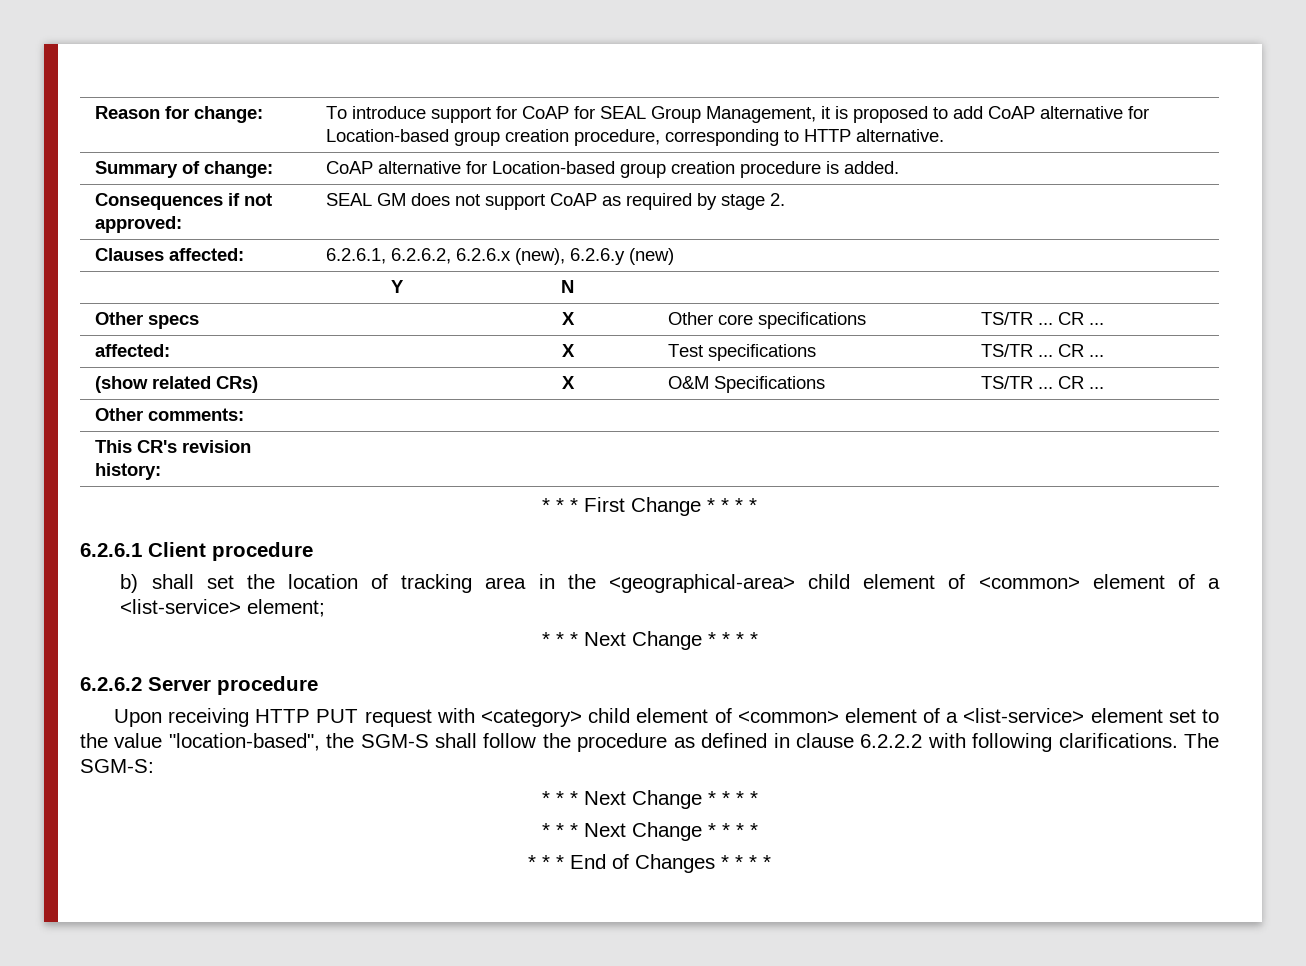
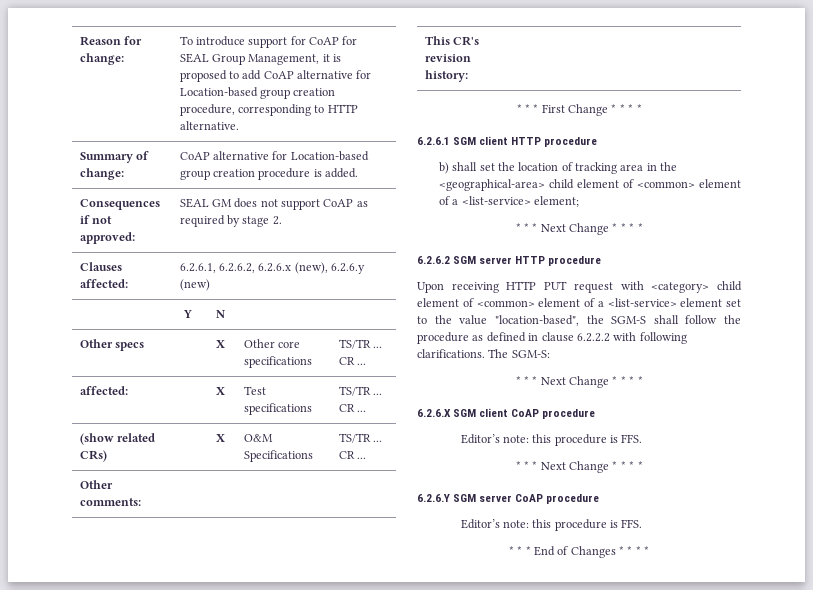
[148,542,206,557] Client -> [453,136,542,145] SGM client HTTP
[148,677,211,691] Server -> [453,256,546,264] SGM server HTTP
[541,822,758,841] // * * * Next Change * * * * -> [417,408,596,419] [460,434,643,446] [515,461,643,473] [417,494,600,504] [460,519,643,531] // 6.2.6.X SGM client CoAP procedure // Editor’s note: this procedure is FFS. // * * * Next Change * * * * // 6.2.6.Y SGM server CoAP procedure // Editor’s note: this procedure is FFS.

